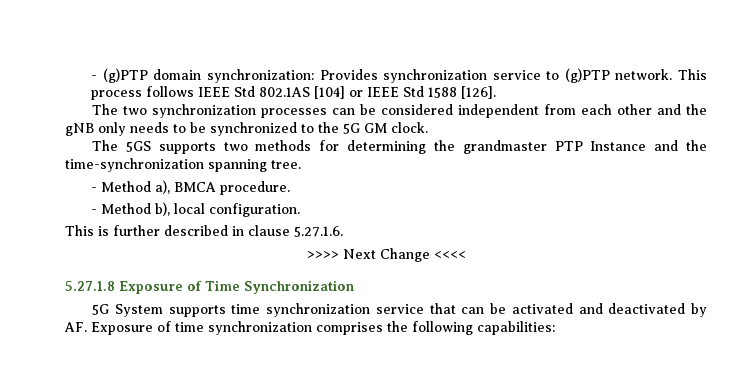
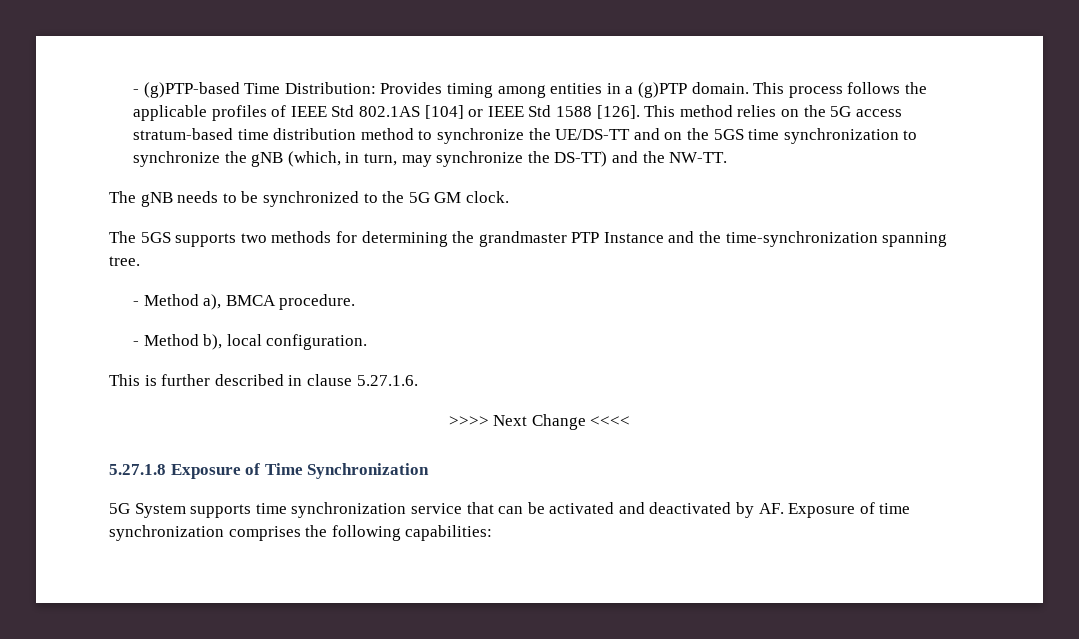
[91,68,707,83] [91,86,195,100] - (g)PTP domain synchronization: Provides synchronization service to (g)PTP network. This process follows -> [133,82,927,98] [133,105,287,121] - (g)PTP-based Time Distribution: Provides timing among entities in a (g)PTP domain. This process follows the applicable profiles of
[92,104,707,118] [65,122,126,136] // The two synchronization processes can be considered independent from each other and the gNB only -> [644,105,902,117] [133,128,918,144] [133,151,728,167] [109,191,173,207] This method relies on the 5G access stratum-based time distribution method to synchronize the UE/DS-TT and on the 5GS time synchronization to synchronize the gNB (which, in turn, may synchronize the DS-TT) and the NW-TT. // The gNB

